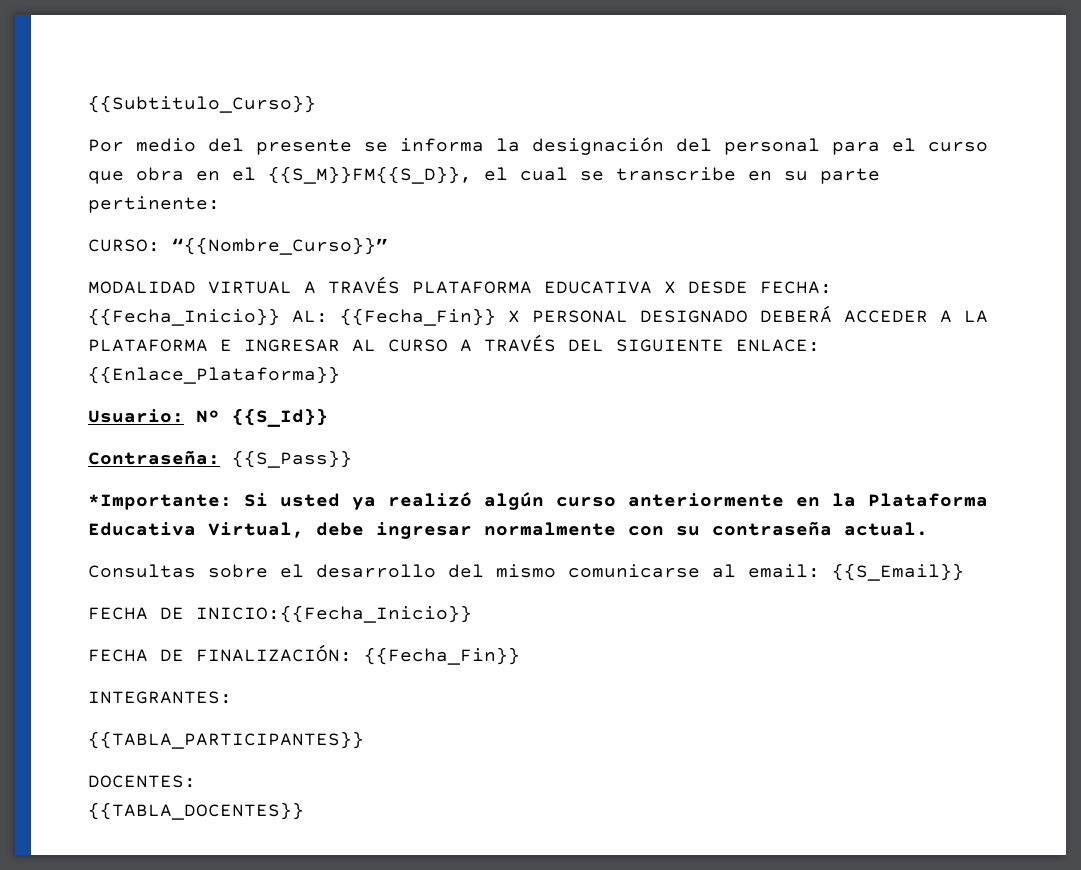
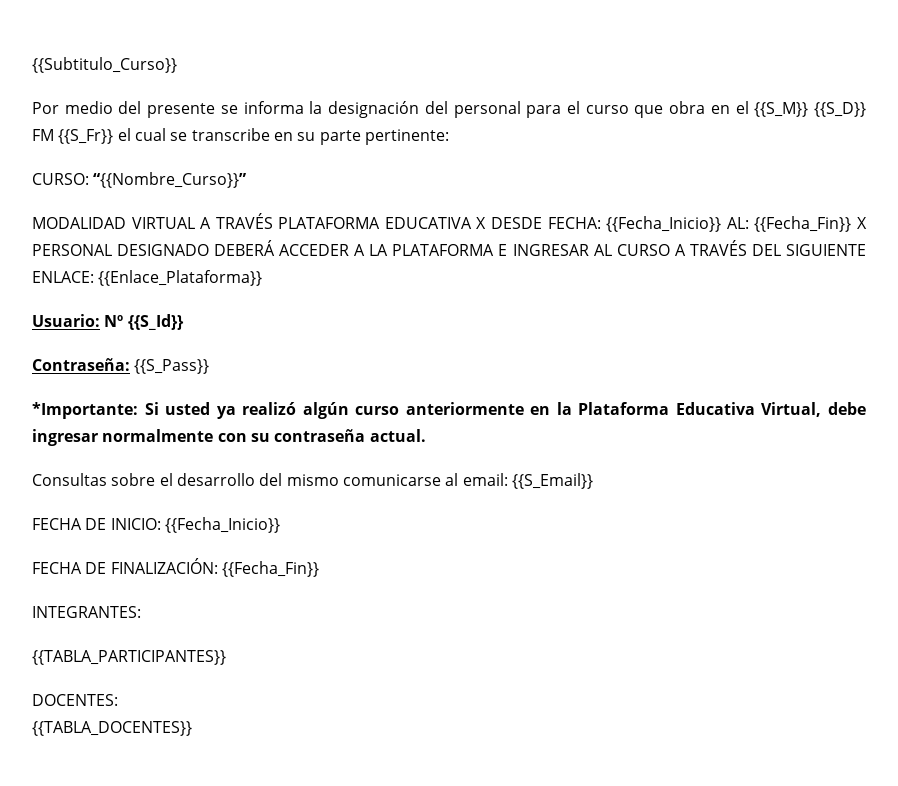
[268,166,472,184] {{S_M}}FM{{S_D}}, -> [754,102,866,117] [32,129,114,144] {{S_M}} {{S_D}} FM {{S_Fr}}
[196,605,472,623] INICIO:{{Fecha_Inicio}} -> [110,517,280,533] INICIO: {{Fecha_Inicio}}

